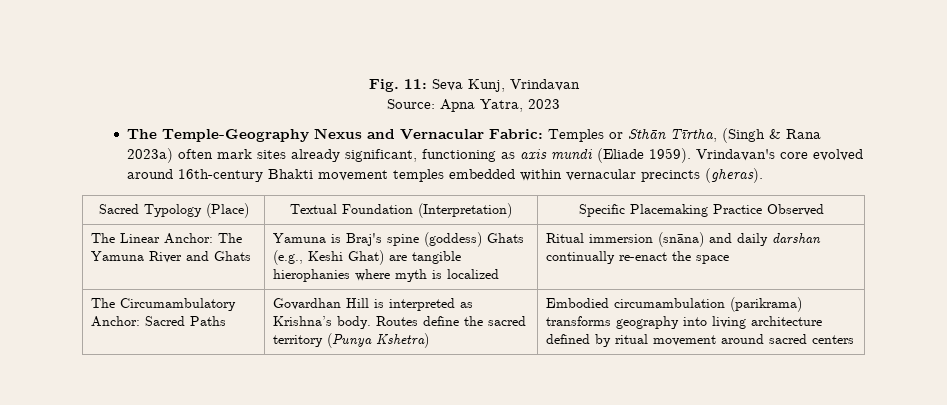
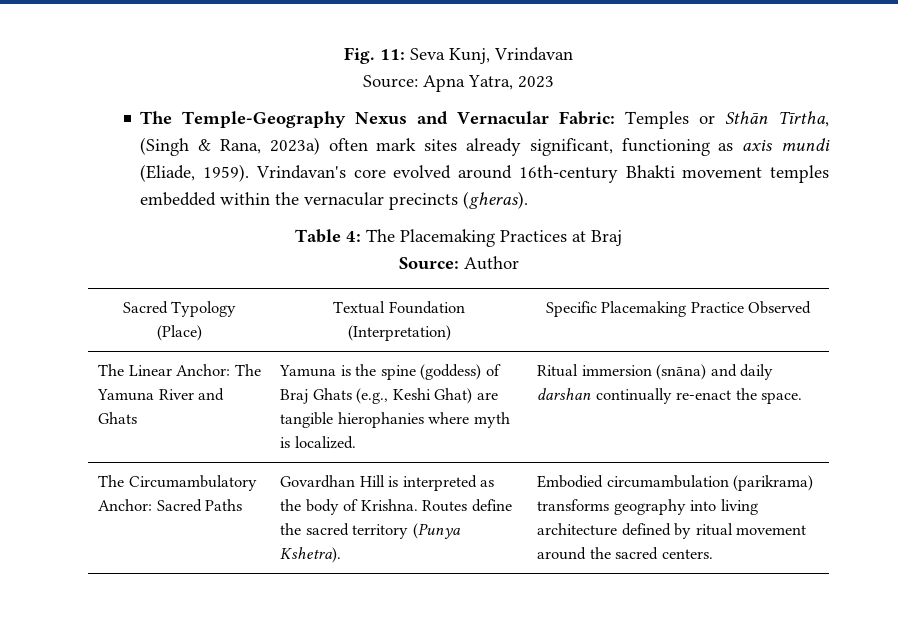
[786,129,822,139] Rana -> [220,139,262,154] Rana,
[597,148,645,163] (Eliade -> [140,164,196,182] (Eliade,
(563, 175) none -> [275,192,300,205] the
(764, 175) none -> [295,229,622,247] [398,256,519,270] // Table 4: The Placemaking Practices at Braj // Source: Author
[345,233,382,246] Braj's -> [355,364,377,376] the
(482, 239) none -> [485,364,501,376] [280,389,309,404] of Braj
[446,269,499,279] localized -> [294,436,356,449] localized.
[695,255,729,264] space -> [761,392,803,404] space.
[272,316,371,329] Krishna’s body. -> [280,499,418,515] the body of Krishna.
[375,333,429,348] Kshetra) -> [280,547,342,563] Kshetra).
[768,334,854,344] sacred centers -> [589,547,713,560] the sacred centers.

